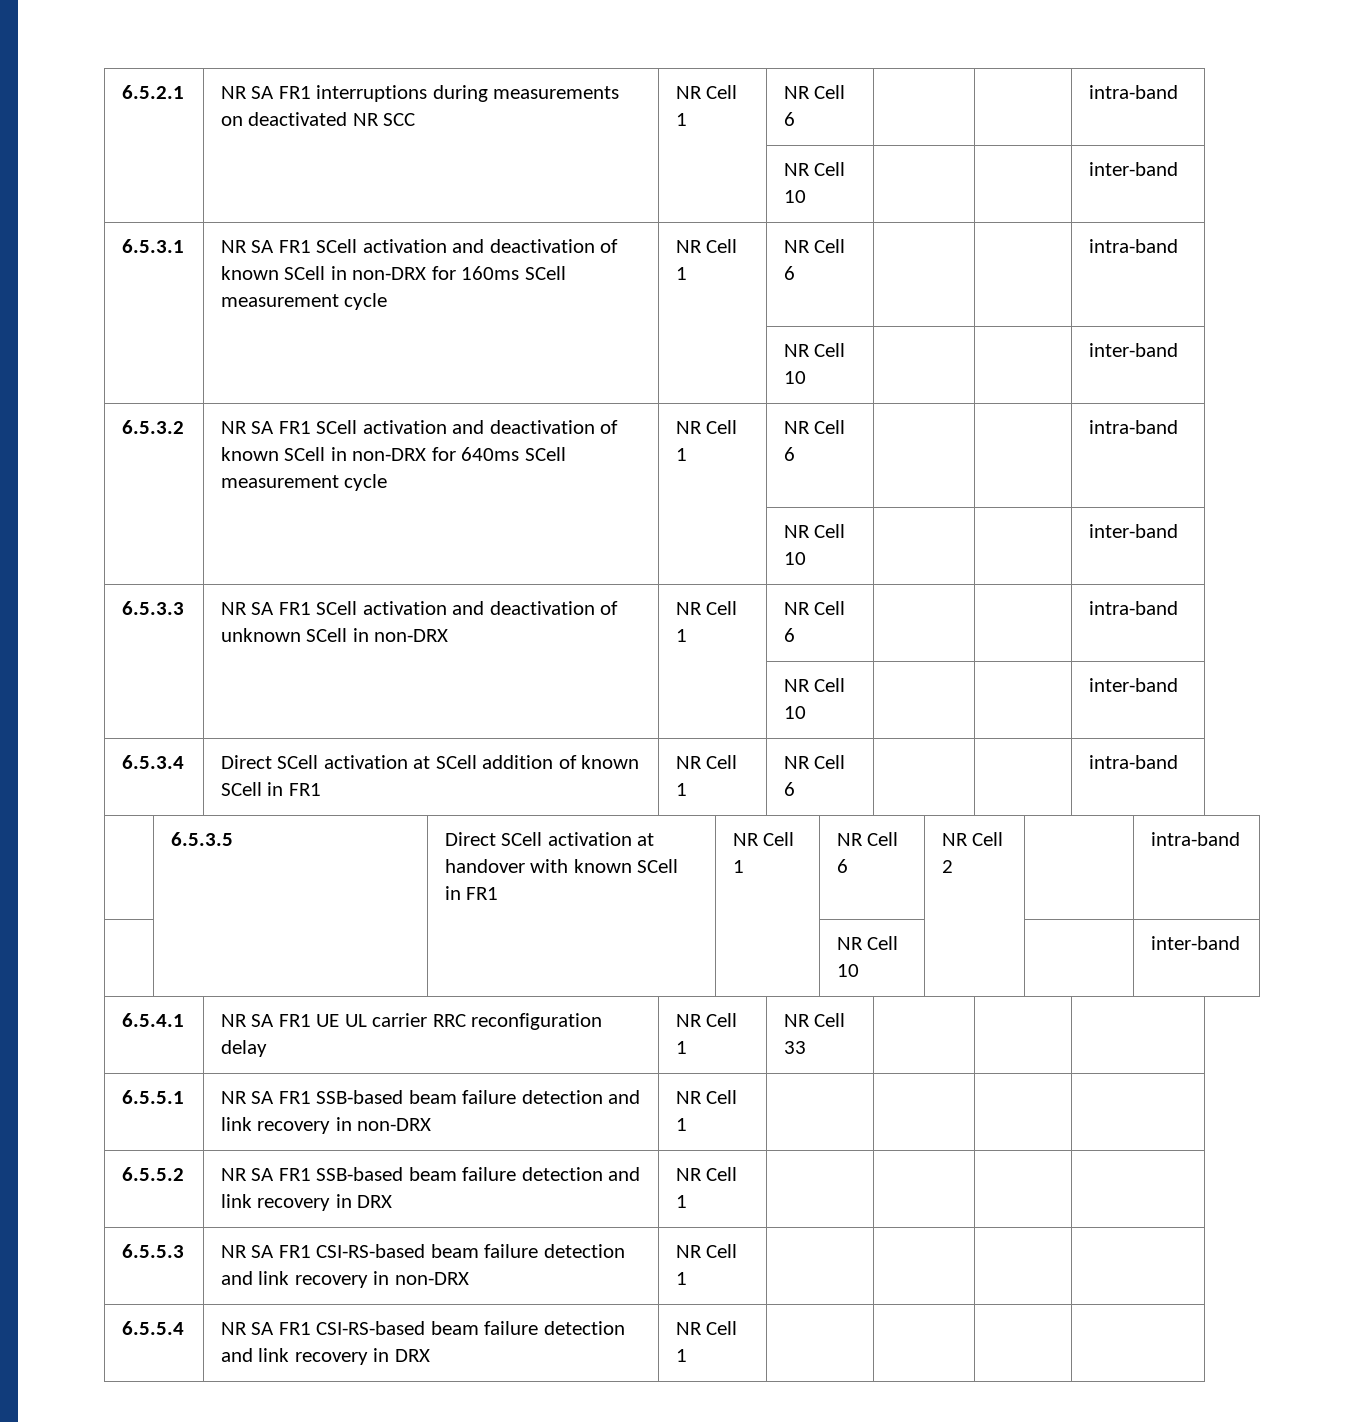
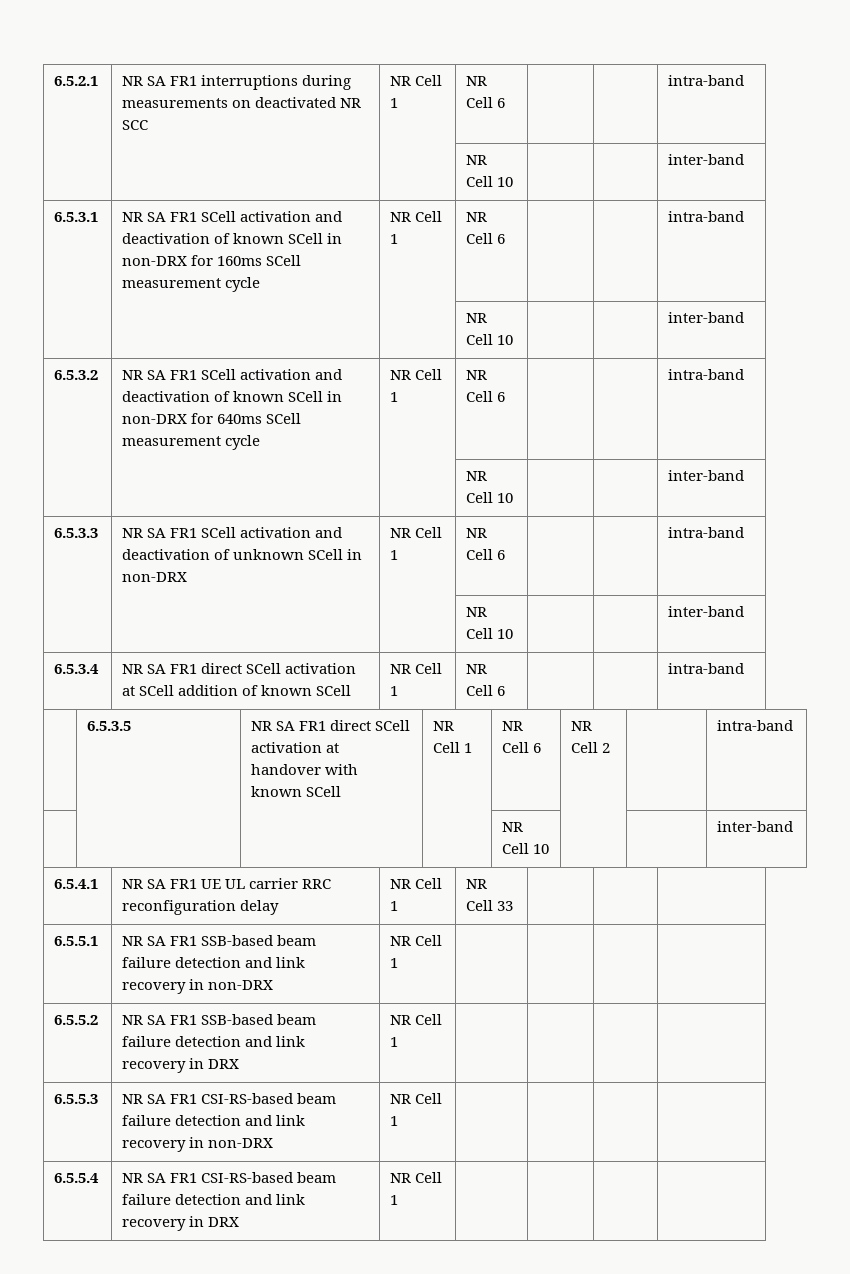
[220,755,272,769] Direct -> [122,663,243,674] NR SA FR1 direct
[267,782,321,796] in FR1 -> (352, 690) none
[444,832,496,846] Direct -> [251,720,372,731] NR SA FR1 direct
[444,886,499,900] in FR1 -> (342, 791) none

